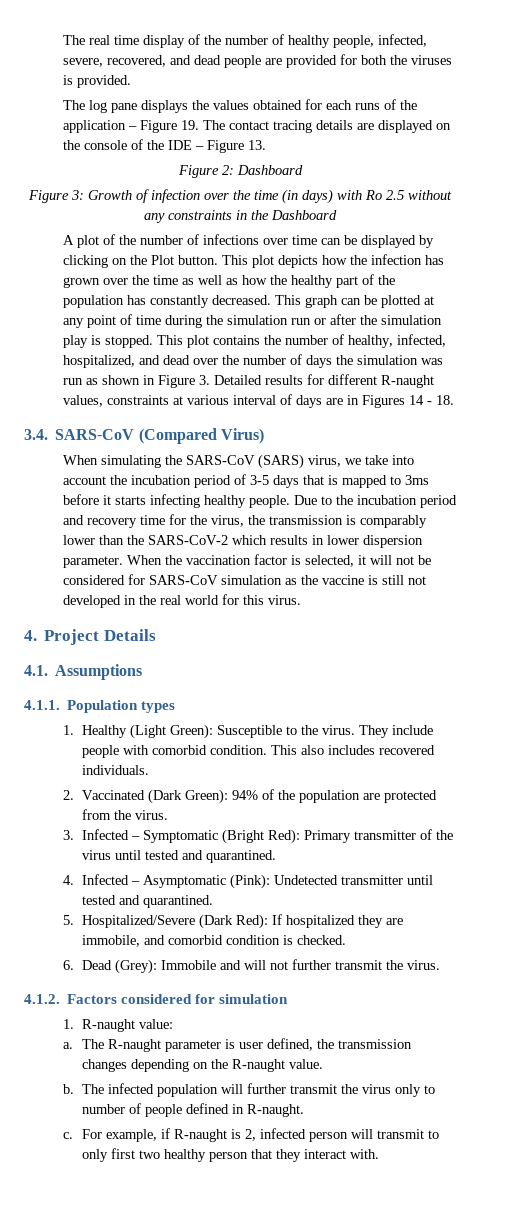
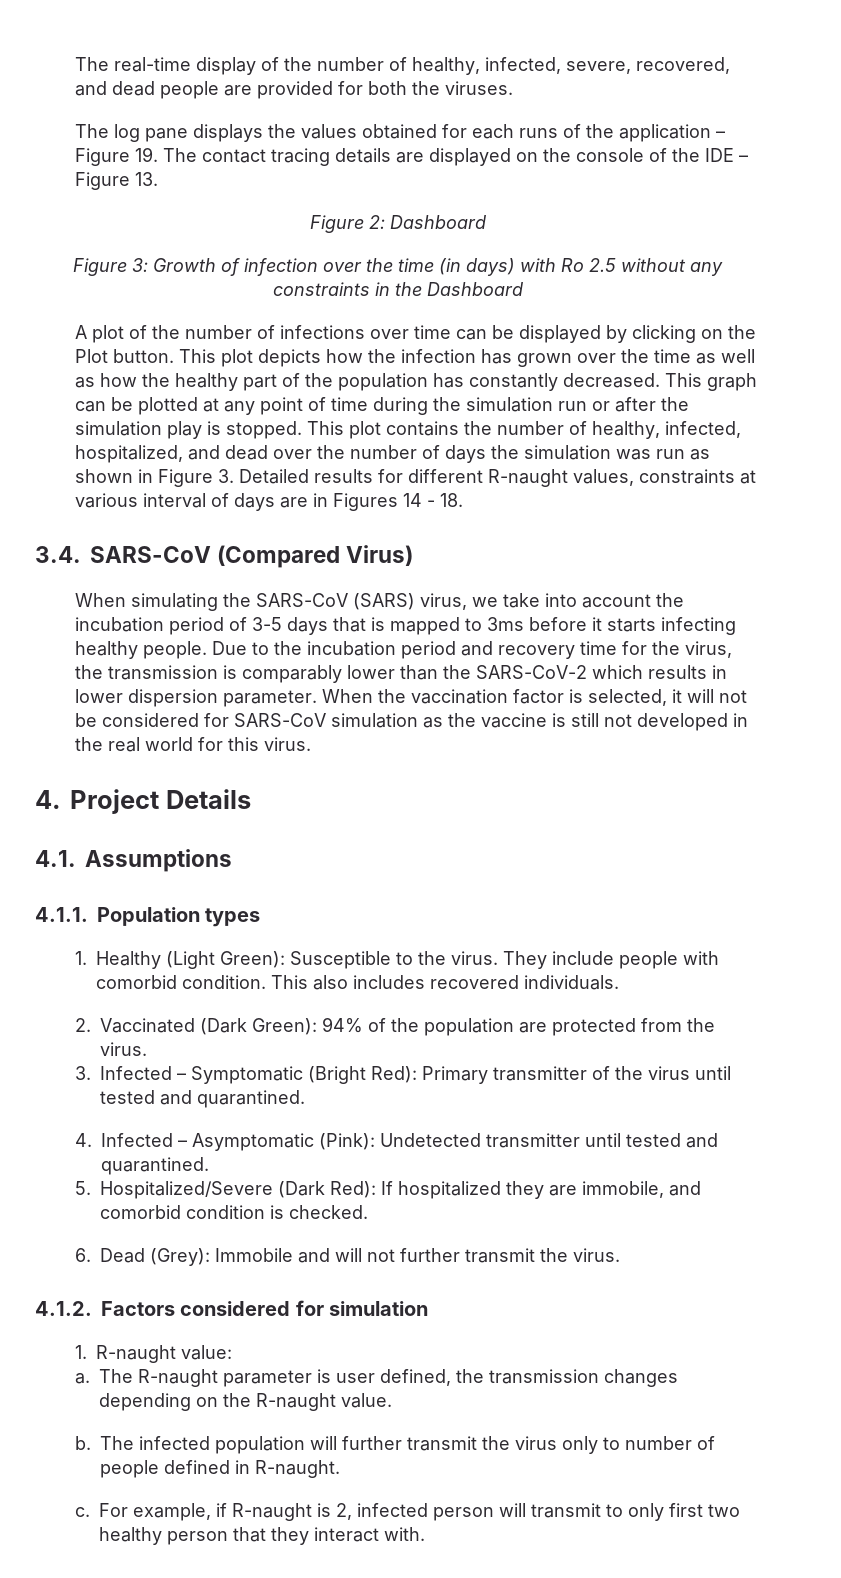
[62,35,139,45] The real time -> [74,57,191,72] The real-time
[287,35,374,48] healthy people, -> [411,57,480,75] healthy,
[410,55,452,65] [62,75,131,88] viruses is provided. -> [444,81,513,95] viruses.

